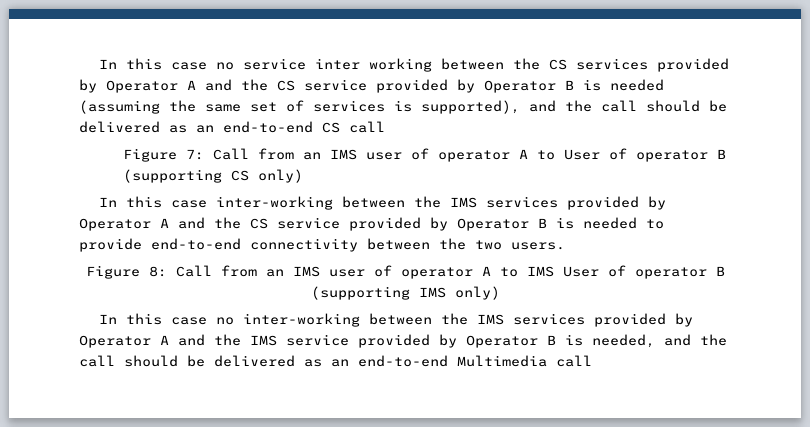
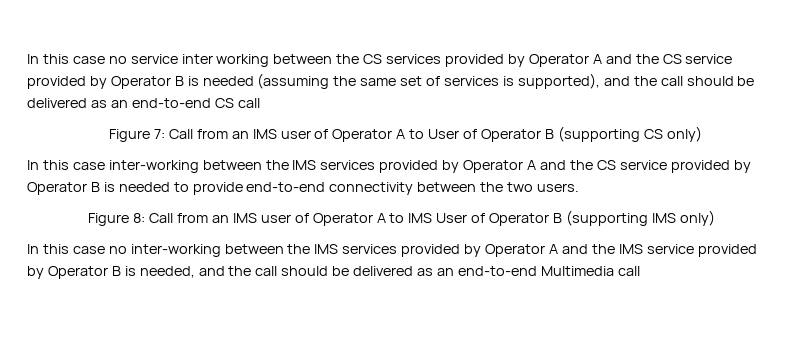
[438,150,511,162] operator -> [332,129,393,142] Operator
[636,150,709,162] operator -> [480,129,541,142] Operator
[400,267,473,279] operator -> [312,213,373,226] Operator
[634,267,707,279] operator -> [489,213,550,226] Operator

